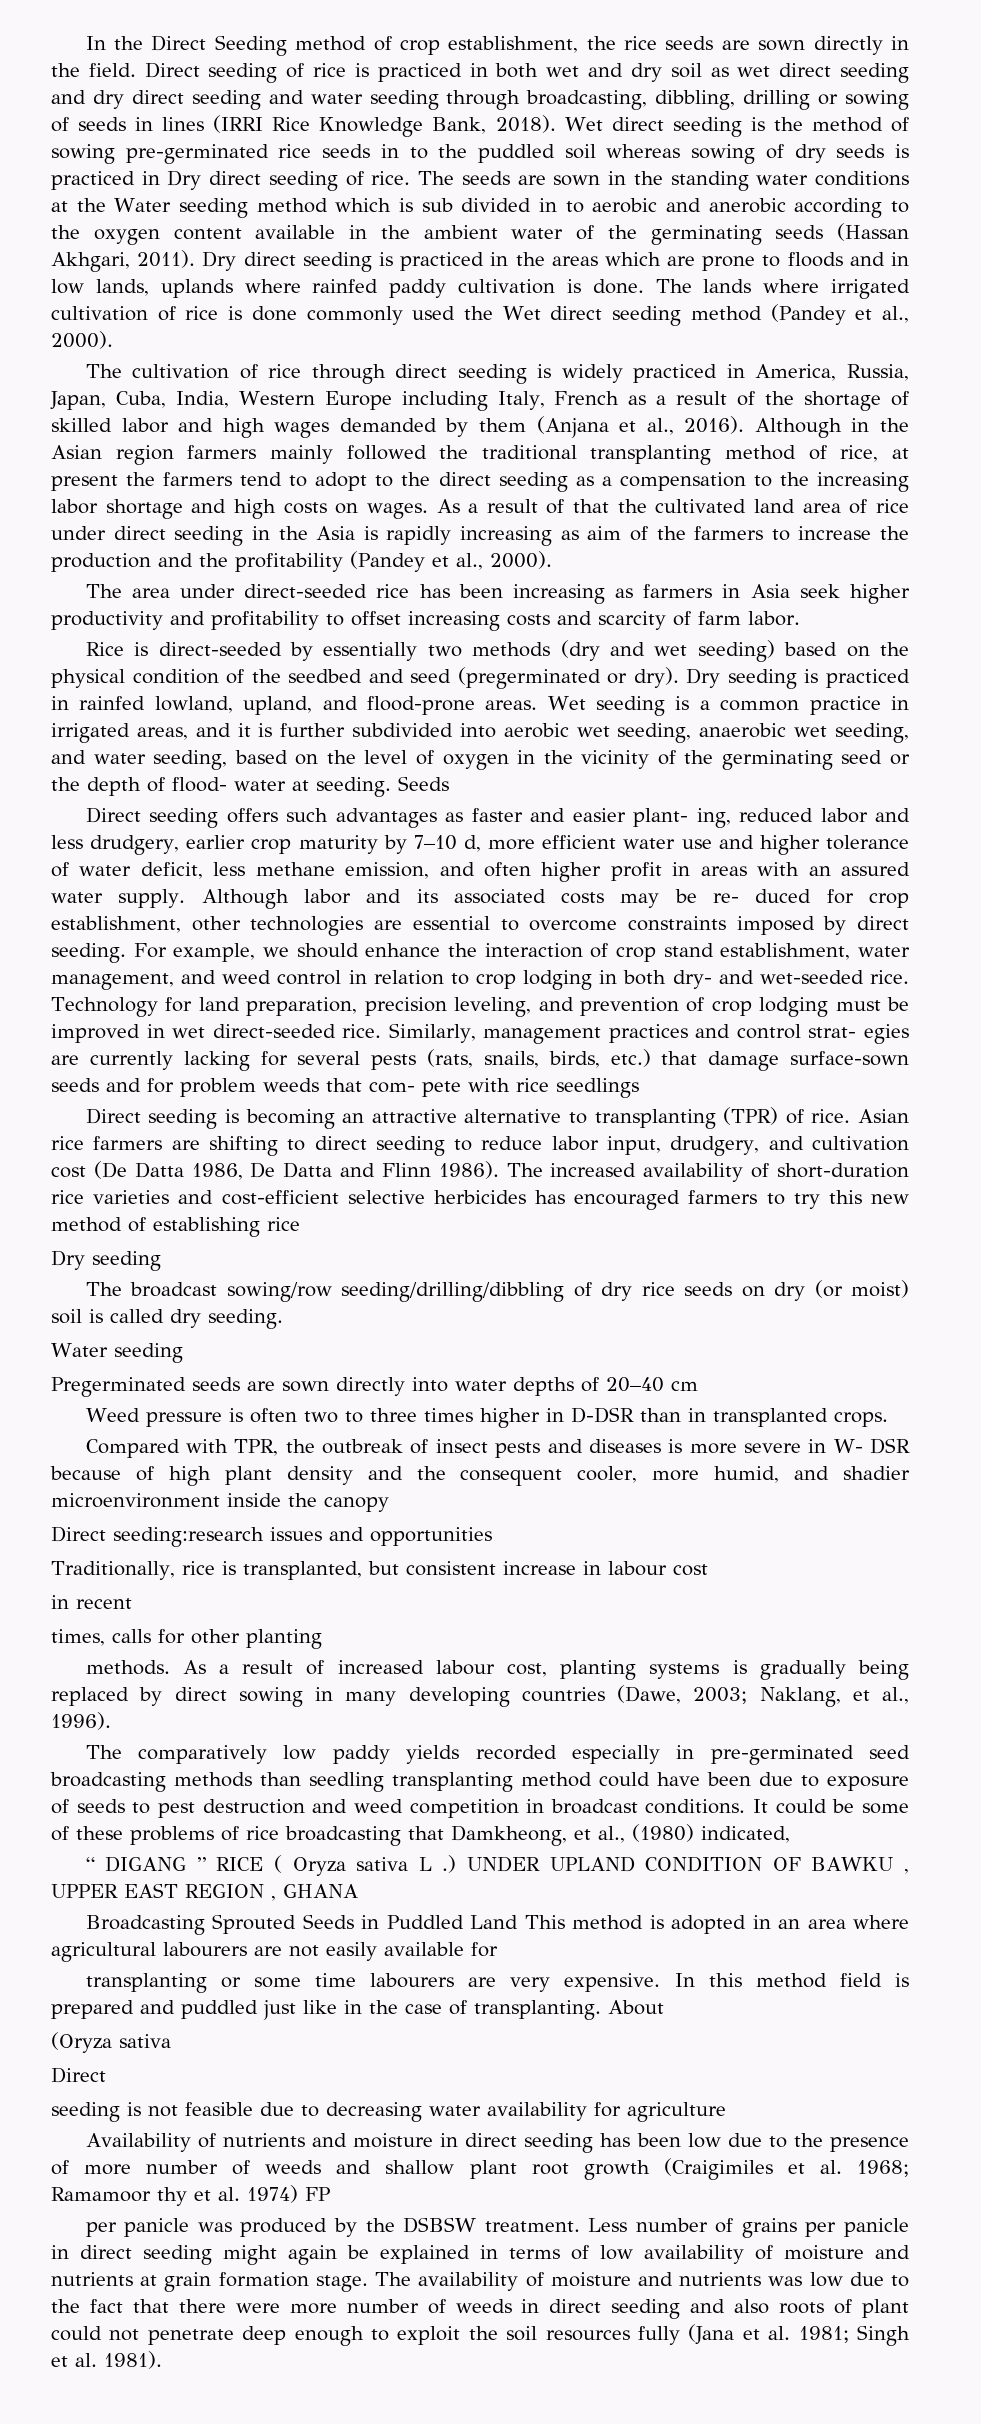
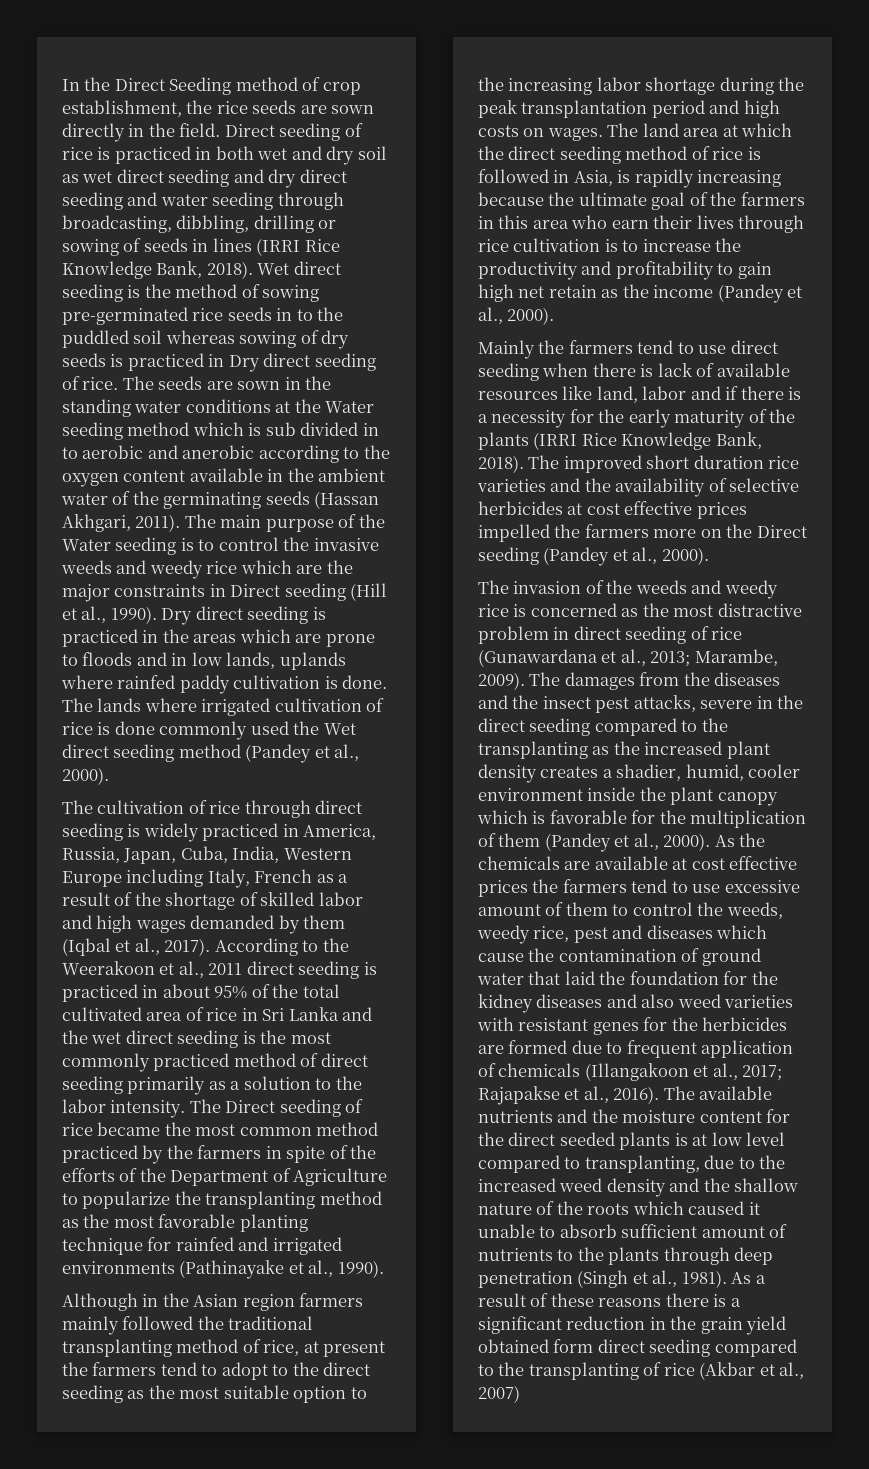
(196, 259) none -> [184,514,385,532] [62,537,379,555] [61,560,353,579] [62,583,388,602] [62,606,157,624] The main purpose of the Water seeding is to control the invasive weeds and weedy rice which are the major constraints in Direct seeding (Hill et al., 1990).
[536,416,745,438] (Anjana et al., 2016). -> [62,938,349,956] [62,961,377,979] [62,984,340,1002] [62,1007,373,1021] [62,1030,331,1048] [62,1053,368,1072] [62,1076,362,1095] [62,1099,364,1118] [62,1122,379,1136] [62,1145,377,1164] [62,1168,388,1186] [62,1191,382,1209] [62,1214,308,1232] [62,1237,342,1255] [62,1260,384,1279] (Iqbal et al., 2017). According to the Weerakoon et al., 2011 direct seeding is practiced in about 95% of the total cultivated area of rice in Sri Lanka and the wet direct seeding is the most commonly practiced method of direct seeding primarily as a solution to the labor intensity. The Direct seeding of rice became the most common method practiced by the farmers in spite of the efforts of the Department of Agriculture to popularize the transplanting method as the most favorable planting technique for rainfed and irrigated environments (Pathinayake et al., 1990). //
[601,472,746,491] a compensation -> [148,1385,347,1403] the most suitable option
(183, 509) none -> [719,77,805,95] [478,100,705,118] during the peak transplantation period
[436,499,909,514] [51,526,909,546] [51,551,552,572] [85,584,910,604] [51,611,800,631] [85,640,910,662] [51,667,911,689] [51,696,909,716] [51,723,909,743] [51,750,910,770] [51,776,449,797] [85,807,911,828] [51,835,910,855] [51,862,911,882] [51,889,910,909] [51,916,910,936] [51,943,910,963] [51,970,909,990] [51,997,909,1017] [51,1023,910,1044] [51,1049,910,1071] [51,1078,639,1098] [85,1107,909,1129] [51,1136,909,1156] [51,1161,909,1182] [51,1190,909,1210] [51,1217,300,1237] [51,1250,161,1271] [85,1280,910,1302] [51,1309,283,1329] [51,1343,183,1363] [51,1377,698,1397] [85,1407,888,1428] [85,1438,910,1458] [50,1466,910,1486] [51,1493,389,1512] [51,1526,492,1547] [51,1561,708,1580] [51,1595,132,1609] [51,1629,322,1649] [85,1660,910,1680] [51,1685,909,1707] [51,1712,111,1730] [85,1745,910,1765] [50,1772,909,1792] [51,1799,909,1818] [51,1824,790,1846] [85,1855,910,1876] [51,1883,358,1901] [85,1914,910,1935] [51,1942,498,1962] [85,1973,909,1993] [51,2000,664,2020] [51,2032,171,2053] [51,2067,106,2083] [51,2102,726,2122] [85,2133,910,2153] [51,2158,910,2180] [51,2185,330,2206] [85,2217,910,2238] [51,2245,910,2265] [51,2272,909,2292] [51,2299,909,2319] [51,2324,910,2346] [51,2351,162,2369] As a result of that the cultivated land area of rice under direct seeding in the Asia is rapidly increasing as aim of the farmers to increase the production and the profitability (Pandey et al., 2000). // The area under direct-seeded rice has been increasing as farmers in Asia seek higher productivity and profitability to offset increasing costs and scarcity of farm labor. // Rice is direct-seeded by essentially two methods (dry and wet seeding) based on the physical condition of the seedbed and seed (pregerminated or dry). Dry seeding is practiced in rainfed lowland, upland, and flood-prone areas. Wet seeding is a common practice in irrigated areas, and it is further subdivided into aerobic wet seeding, anaerobic wet seeding, and water seeding, based on the level of oxygen in the vicinity of the germinating seed or the depth of flood- water at seeding. Seeds // Direct seeding offers such advantages as faster and easier plant- ing, reduced labor and less drudgery, earlier crop maturity by 7–10 d, more efficient water use and higher tolerance of water deficit, less methane emission, and often higher profit in areas with an assured water supply. Although labor and its associated costs may be re- duced for crop establishment, other technologies are essential to overcome constraints imposed by direct seeding. For example, we should enhance the interaction of crop stand establishment, water management, and weed control in relation to crop lodging in both dry- and wet-seeded rice. Technology for land preparation, precision leveling, and prevention of crop lodging must be improved in wet direct-seeded rice. Similarly, management practices and control strat- egies are currently lacking for several pests (rats, snails, birds, etc.) that damage surface-sown seeds and for problem weeds that com- pete with rice seedlings // Direct seeding is becoming an attractive alternative to transplanting (TPR) of rice. Asian rice farmers are shifting to direct seeding to reduce labor input, drudgery, and cultivation cost (De Datta 1986, De Datta and Flinn 1986). The increased availability of short-duration rice varieties and cost-efficient selective herbicides has encouraged farmers to try this new method of establishing rice // Dry seeding // The broadcast sowing/row seeding/drilling/dibbling of dry rice seeds on dry (or moist) soil is called dry seeding. // Water seeding // Pregerminated seeds are sown directly into water depths of 20–40 cm // Weed pressure is often two to three times higher in D-DSR than in transplanted crops. // Compared with TPR, the outbreak of insect pests and diseases is more severe in W- DSR because of high plant density and the consequent cooler, more humid, and shadier microenvironment inside the canopy // Direct seeding:research issues and opportunities // Traditionally, rice is transplanted, but consistent increase in labour cost // in recent // times, calls for other planting // methods. As a result of increased labour cost, planting systems is gradually being replaced by direct sowing in many developing countries (Dawe, 2003; Naklang, et al., 1996). // The comparatively low paddy yields recorded especially in pre-germinated seed broadcasting methods than seedling transplanting method could have been due to exposure of seeds to pest destruction and weed competition in broadcast conditions. It could be some of these problems of rice broadcasting that Damkheong, et al., (1980) indicated, // “ DIGANG ” RICE ( Oryza sativa L .) UNDER UPLAND CONDITION OF BAWKU , UPPER EAST REGION , GHANA // Broadcasting Sprouted Seeds in Puddled Land This method is adopted in an area where agricultural labourers are not easily available for // transplanting or some time labourers are very expensive. In this method field is prepared and puddled just like in the case of transplanting. About // (Oryza sativa // Direct // seeding is not feasible due to decreasing water availability for agriculture // Availability of nutrients and moisture in direct seeding has been low due to the presence of more number of weeds and shallow plant root growth (Craigimiles et al. 1968; Ramamoor thy et al. 1974) FP // per panicle was produced by the DSBSW treatment. Less number of grains per panicle in direct seeding might again be explained in terms of low availability of moisture and nutrients at grain formation stage. The availability of moisture and nutrients was low due to the fact that there were more number of weeds in direct seeding and also roots of plant could not penetrate deep enough to exploit the soil resources fully (Jana et al. 1981; Singh et al. 1981). -> [607,123,793,137] [478,146,761,164] [478,169,782,188] [478,192,805,210] [478,215,805,233] [478,238,742,252] [478,261,772,280] [478,284,803,303] [478,307,555,325] [478,340,778,359] [478,363,790,381] [478,386,802,403] [478,409,796,428] [478,432,762,450] [478,455,800,473] [477,478,800,497] [478,501,747,519] [478,524,807,542] [478,547,709,566] [478,580,778,599] [478,603,802,617] [478,626,743,644] [478,649,778,667] [478,672,781,690] [478,695,804,713] [478,718,728,736] [478,741,770,759] [478,764,801,783] [478,787,778,806] [477,810,807,828] [478,833,766,852] [478,856,798,870] [478,879,800,897] [478,902,783,919] [477,925,768,944] [478,948,761,966] [477,971,778,985] [478,994,794,1013] [477,1017,788,1035] [478,1040,794,1058] [478,1063,783,1081] [478,1086,773,1105] [478,1109,791,1123] [478,1132,786,1150] [478,1155,786,1173] [478,1178,799,1197] [478,1201,760,1215] [478,1224,788,1238] [478,1247,774,1265] [478,1270,766,1288] [478,1293,741,1307] [478,1316,787,1335] [478,1339,797,1357] [478,1362,805,1380] [478,1385,520,1403] The land area at which the direct seeding method of rice is followed in Asia, is rapidly increasing because the ultimate goal of the farmers in this area who earn their lives through rice cultivation is to increase the productivity and profitability to gain high net retain as the income (Pandey et al., 2000). // Mainly the farmers tend to use direct seeding when there is lack of available resources like land, labor and if there is a necessity for the early maturity of the plants (IRRI Rice Knowledge Bank, 2018). The improved short duration rice varieties and the availability of selective herbicides at cost effective prices impelled the farmers more on the Direct seeding (Pandey et al., 2000). // The invasion of the weeds and weedy rice is concerned as the most distractive problem in direct seeding of rice (Gunawardana et al., 2013; Marambe, 2009). The damages from the diseases and the insect pest attacks, severe in the direct seeding compared to the transplanting as the increased plant density creates a shadier, humid, cooler environment inside the plant canopy which is favorable for the multiplication of them (Pandey et al., 2000). As the chemicals are available at cost effective prices the farmers tend to use excessive amount of them to control the weeds, weedy rice, pest and diseases which cause the contamination of ground water that laid the foundation for the kidney diseases and also weed varieties with resistant genes for the herbicides are formed due to frequent application of chemicals (Illangakoon et al., 2017; Rajapakse et al., 2016). The available nutrients and the moisture content for the direct seeded plants is at low level compared to transplanting, due to the increased weed density and the shallow nature of the roots which caused it unable to absorb sufficient amount of nutrients to the plants through deep penetration (Singh et al., 1981). As a result of these reasons there is a significant reduction in the grain yield obtained form direct seeding compared to the transplanting of rice (Akbar et al., 2007)

